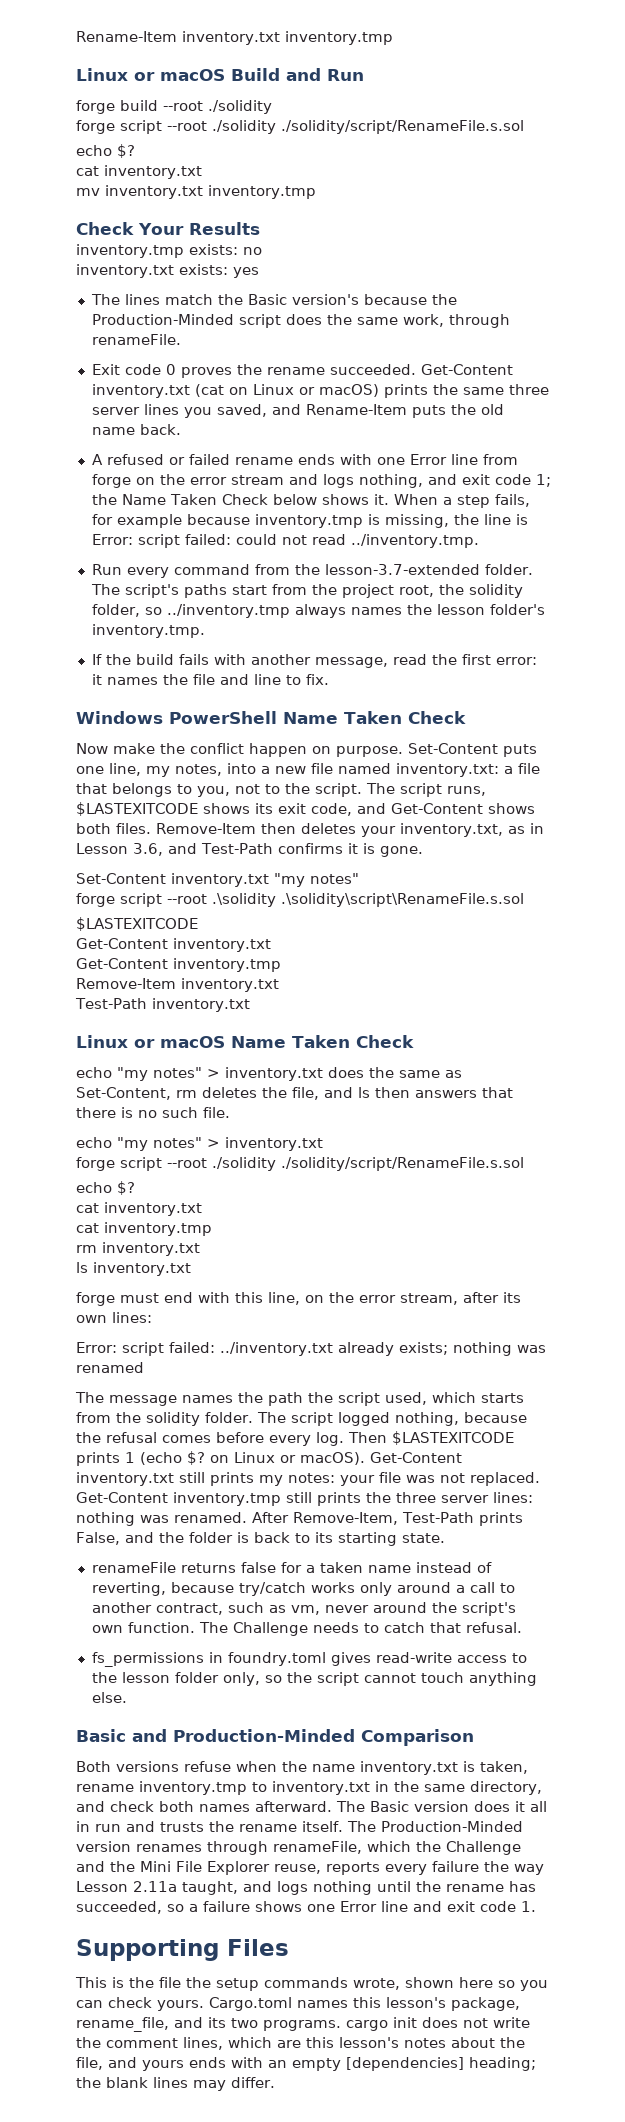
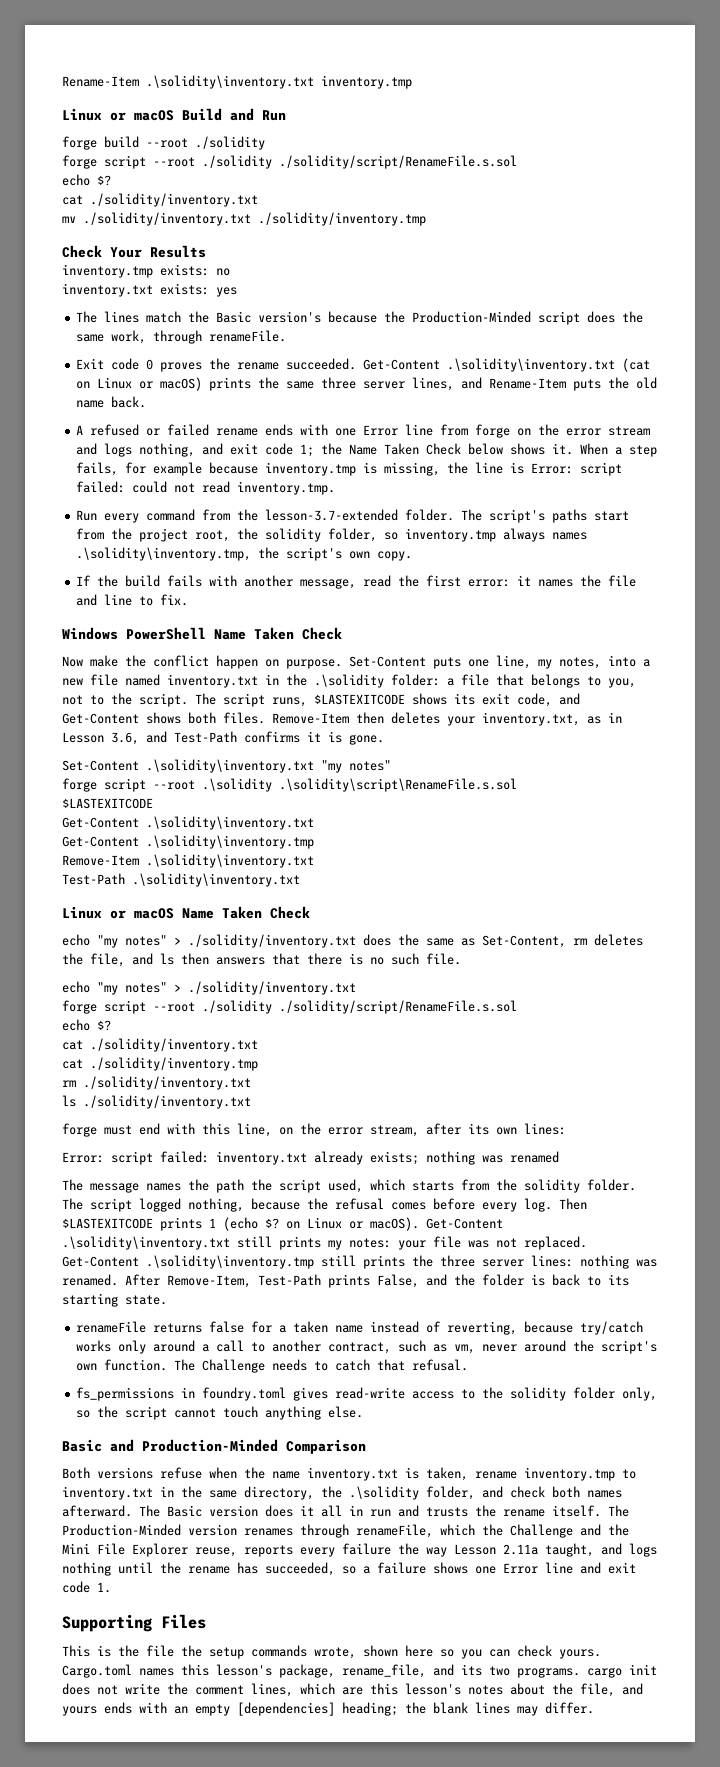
[76,31,280,45] Rename-Item inventory.txt -> [62,75,314,89] Rename-Item .\solidity\inventory.txt
[104,165,202,179] inventory.txt -> [90,193,258,207] ./solidity/inventory.txt
[105,185,316,199] inventory.txt inventory.tmp -> [83,212,426,226] ./solidity/inventory.txt ./solidity/inventory.tmp
[91,384,190,398] inventory.txt -> [447,358,616,372] .\solidity\inventory.txt
[143,404,267,418] lines you saved, -> [412,377,455,391] lines,
[350,534,479,548] ../inventory.tmp. -> [237,481,336,495] inventory.tmp.
[166,604,290,618] ../inventory.tmp -> [405,528,497,542] inventory.tmp
[406,604,545,615] [91,624,205,638] the lesson folder's inventory.tmp. -> [76,547,413,561] .\solidity\inventory.tmp, the script's own copy.
[396,763,499,777] inventory.txt: -> [167,674,440,688] inventory.txt in the .\solidity folder:
[171,873,269,887] inventory.txt -> [146,759,314,773] .\solidity\inventory.txt
[173,938,271,952] [76,958,281,972] [76,978,279,992] [75,998,250,1012] inventory.txt // Get-Content inventory.tmp // Remove-Item inventory.txt // Test-Path inventory.txt -> [146,816,314,830] [62,835,314,849] [62,854,314,868] [62,873,300,887] .\solidity\inventory.txt // Get-Content .\solidity\inventory.tmp // Remove-Item .\solidity\inventory.txt // Test-Path .\solidity\inventory.txt
[225,1067,323,1081] inventory.txt -> [188,934,356,948] ./solidity/inventory.txt
[225,1137,323,1151] [76,1157,524,1171] [76,1181,135,1195] [76,1202,202,1216] [76,1222,212,1236] [76,1242,200,1256] [76,1262,191,1276] inventory.txt // forge script --root ./solidity ./solidity/script/RenameFile.s.sol // echo $? // cat inventory.txt // cat inventory.tmp // rm inventory.txt // ls inventory.txt -> [188,981,356,995] [62,1000,517,1014] [62,1019,111,1031] [62,1038,258,1052] [62,1057,258,1071] [62,1076,251,1090] [62,1095,251,1109] ./solidity/inventory.txt // forge script --root ./solidity ./solidity/script/RenameFile.s.sol // echo $? // cat ./solidity/inventory.txt // cat ./solidity/inventory.tmp // rm ./solidity/inventory.txt // ls ./solidity/inventory.txt
[220,1342,333,1356] ../inventory.txt -> [216,1151,307,1165] inventory.txt
[76,1472,174,1486] inventory.txt -> [62,1236,230,1250] .\solidity\inventory.txt
[173,1492,281,1506] inventory.tmp -> [146,1255,314,1269] .\solidity\inventory.tmp
[121,1672,170,1683] lesson -> [510,1387,567,1401] solidity
(542, 1788) none -> [321,1486,475,1500] the .\solidity folder,

